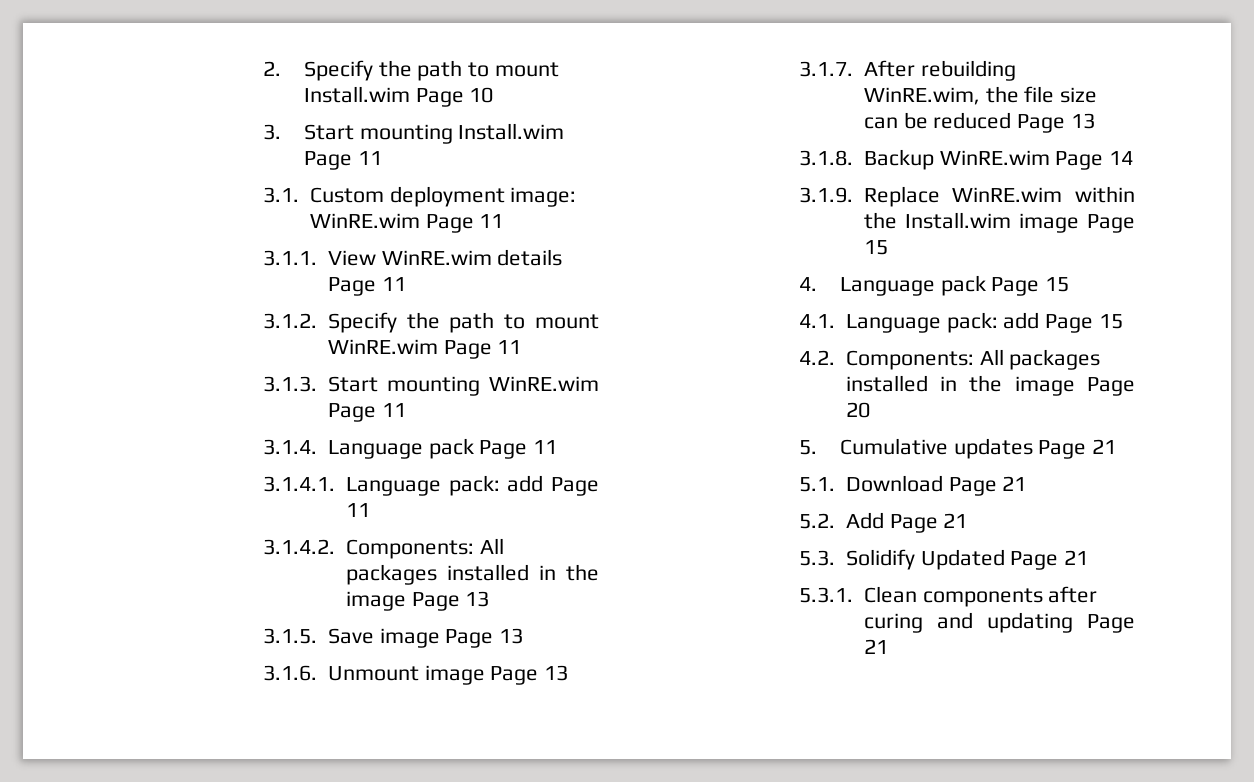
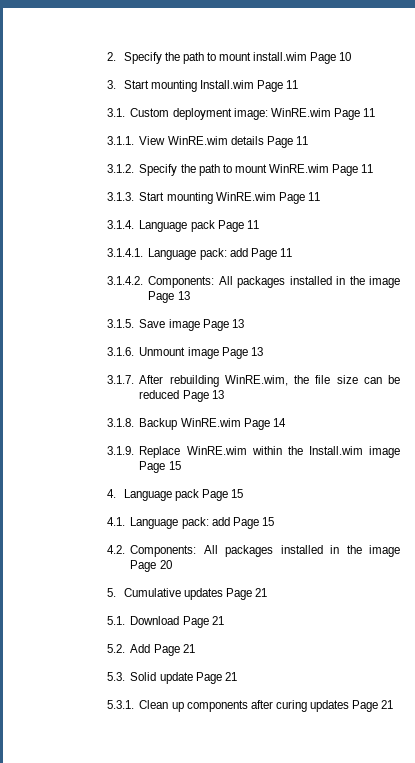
[303,86,410,103] Install.wim -> [253,52,308,61] install.wim
[845,549,1005,570] Solidify Updated -> [130,672,193,684] Solid update
(917, 594) none -> [171,702,184,712] up
[936,612,1073,633] and updating -> [309,700,349,712] updates

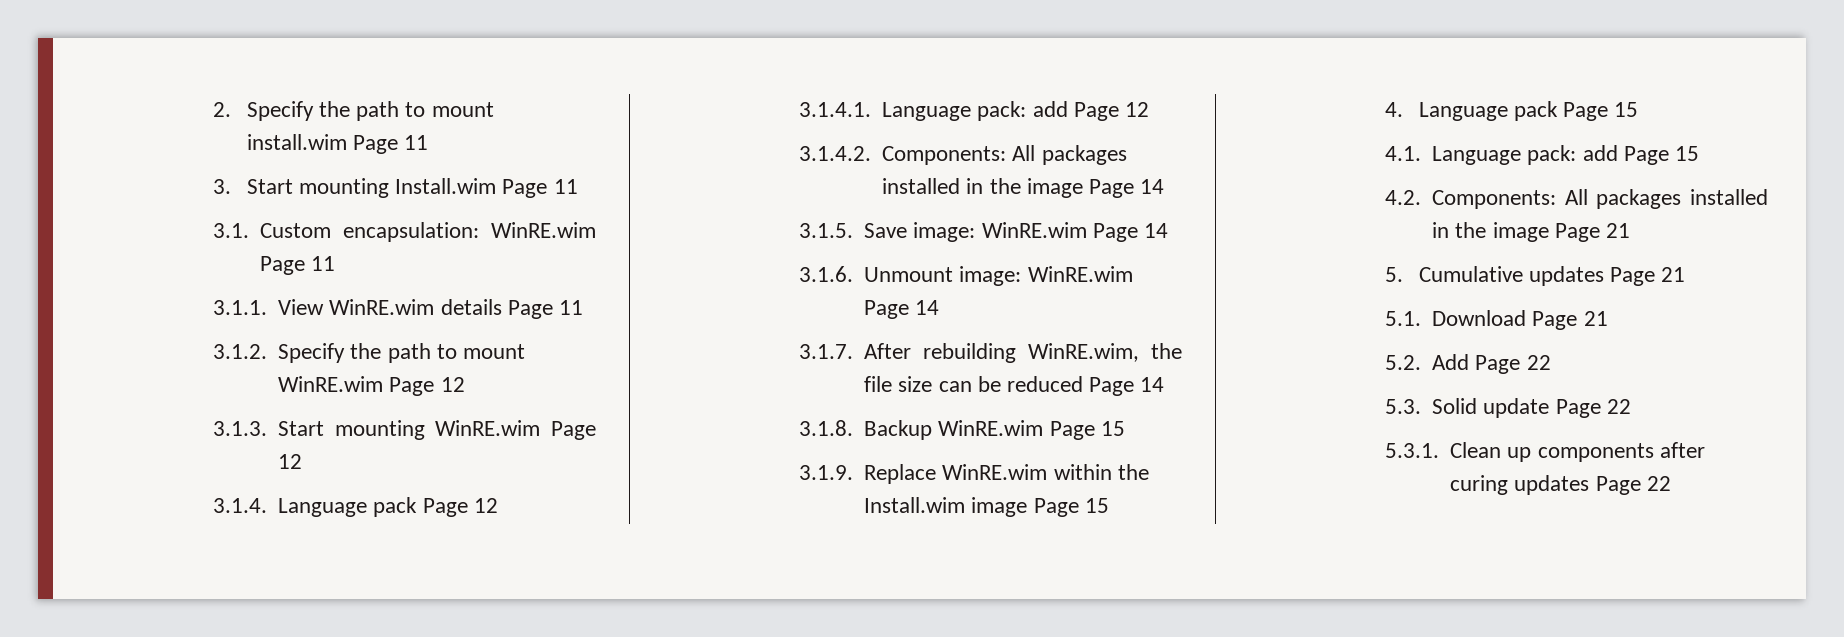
[339,52,352,61] 10 -> [404,135,429,150] 11
[172,108,268,120] deployment image: -> [343,222,480,242] encapsulation:
[361,164,374,173] 11 -> [440,377,465,392] 12
[307,192,320,201] 11 -> [278,454,303,469] 12
[246,220,259,229] 11 -> [473,498,498,513] 12
[279,248,292,257] 11 -> [1125,102,1150,117] 12
[177,291,190,300] 13 -> [1140,179,1165,194] 14
[168,319,244,331] [106,347,263,359] image Page 13 // 3.1.6. Unmount image Page 13 -> [913,222,1169,242] [798,266,1133,286] [864,300,940,319] image: WinRE.wim Page 14 // 3.1.6. Unmount image: WinRE.wim Page 14
[211,390,224,399] 13 -> [1140,377,1165,392] 14
[272,418,286,427] 14 -> [1100,421,1125,436] 15
[159,560,172,569] 20 -> [1606,223,1631,238] 21
[182,644,195,653] 21 -> [1526,355,1551,370] 22
[224,672,237,681] 21 -> [1606,399,1631,414] 22
[381,700,394,709] 21 -> [1646,476,1671,491] 22

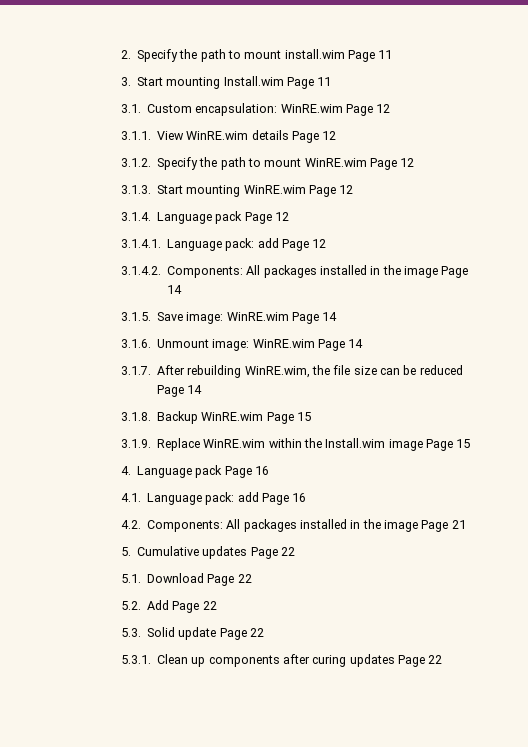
[311,256,336,271] 11 -> [376,104,391,113] 12
[559,300,584,315] 11 -> [322,131,337,140] 12
[1614,102,1639,117] 15 -> [254,466,269,475] 16
[1675,146,1700,161] 15 -> [292,493,307,502] 16
[1661,267,1686,282] 21 -> [280,547,295,556] 22
[1583,311,1608,326] 21 -> [237,574,252,583] 22

